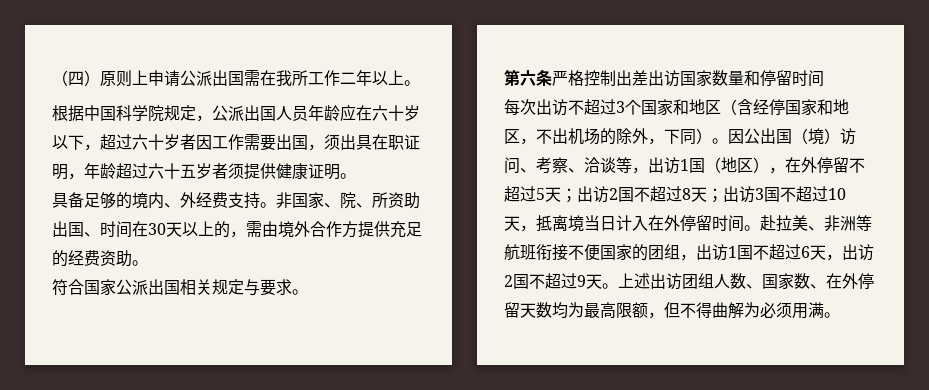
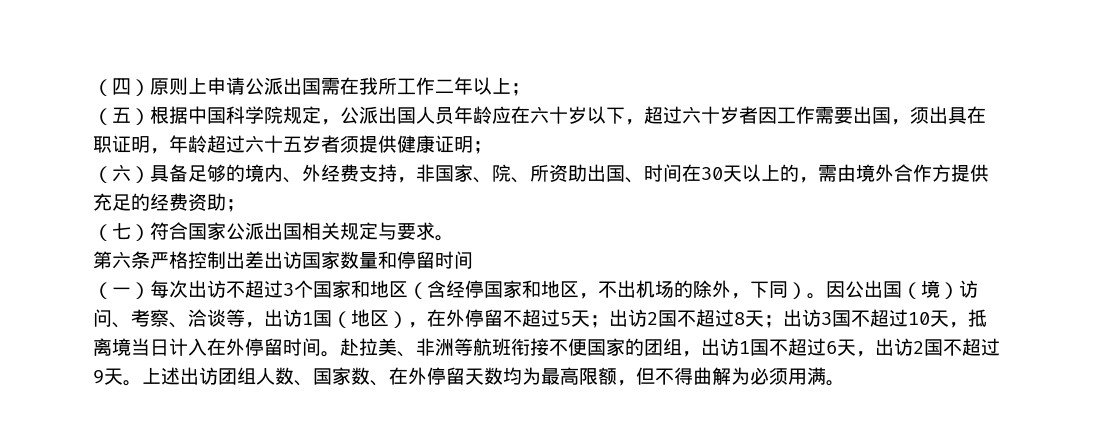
[404,80,420,86] 。 // -> [511,83,530,96] [93,107,150,125] ； // （五）
[340,173,356,179] 。 // -> [473,141,492,154] [93,164,150,183] ； // （六）
[260,202,276,208] 。 -> [397,177,416,183] ，
[132,260,148,266] 。 // -> [226,199,245,212] [93,223,150,241] ； // （七）
(824, 78) none -> [93,282,150,299] （一）

